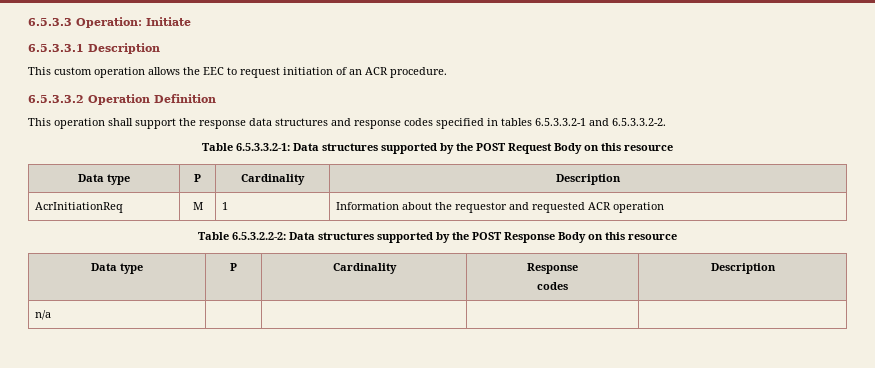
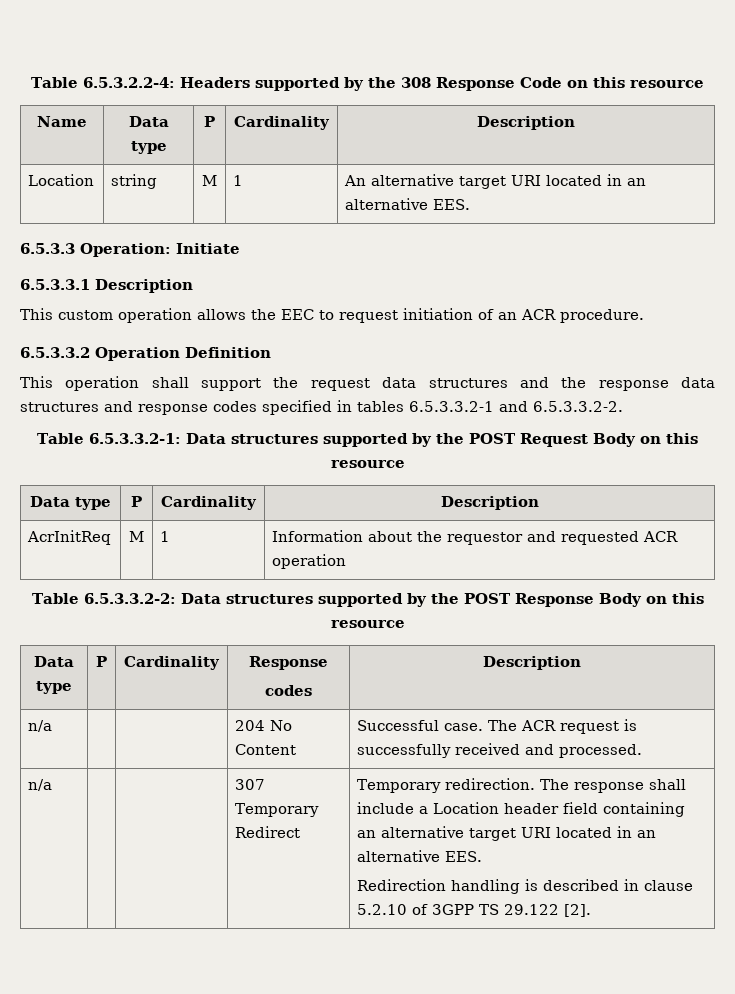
(28, 22) none -> [31,77,704,91] [37,116,87,127] [128,116,169,127] [130,141,167,154] [204,116,215,127] [234,116,330,130] [477,116,575,130] [28,174,95,186] [111,174,158,189] [202,175,217,186] [233,175,244,186] [344,174,647,189] [345,198,471,210] Table 6.5.3.2.2-4: Headers supported by the 308 Response Code on this resource // Name | Data type | P | Cardinality | Description // Location | string | M | 1 | An alternative target URI located in an alternative EES. //
(196, 122) none -> [310,377,587,391] request data structures and the
[34,202,123,213] AcrInitiationReq -> [27,530,112,545] AcrInitReq
[232,232,286,240] 6.5.3.2.2-2: -> [83,593,176,604] 6.5.3.3.2-2:
(51, 315) | -> [235,720,293,731] [235,744,297,755] [357,719,638,734] [357,743,643,758] [28,779,53,791] [235,779,266,790] [235,803,320,817] [235,826,301,838] [357,778,687,793] [357,802,686,817] [357,826,657,841] [357,850,483,862] [357,879,694,894] [357,904,592,917] 204 No Content | Successful case. The ACR request is successfully received and processed. // n/a | | | 307 Temporary Redirect | Temporary redirection. The response shall include a Location header field containing an alternative target URI located in an alternative EES. // Redirection handling is described in clause 5.2.10 of 3GPP TS 29.122 [2].

